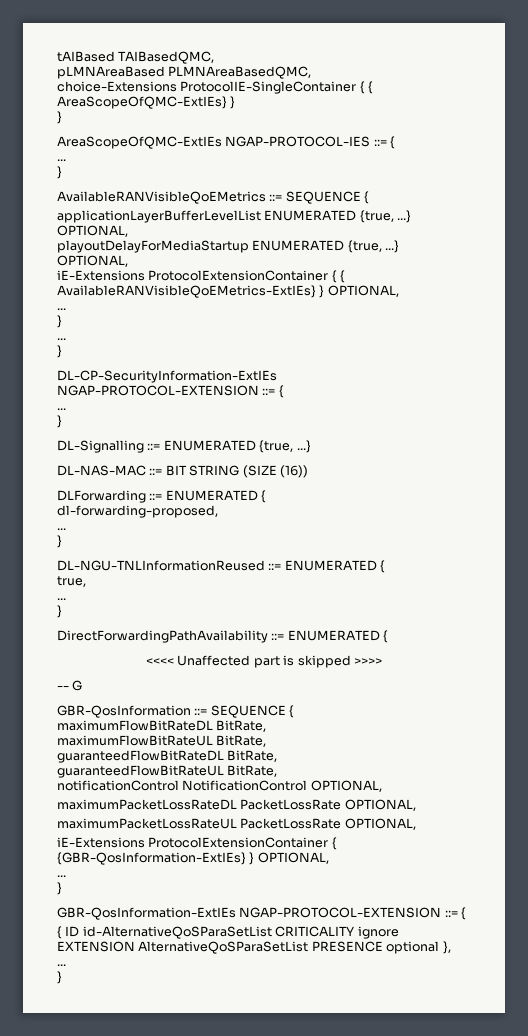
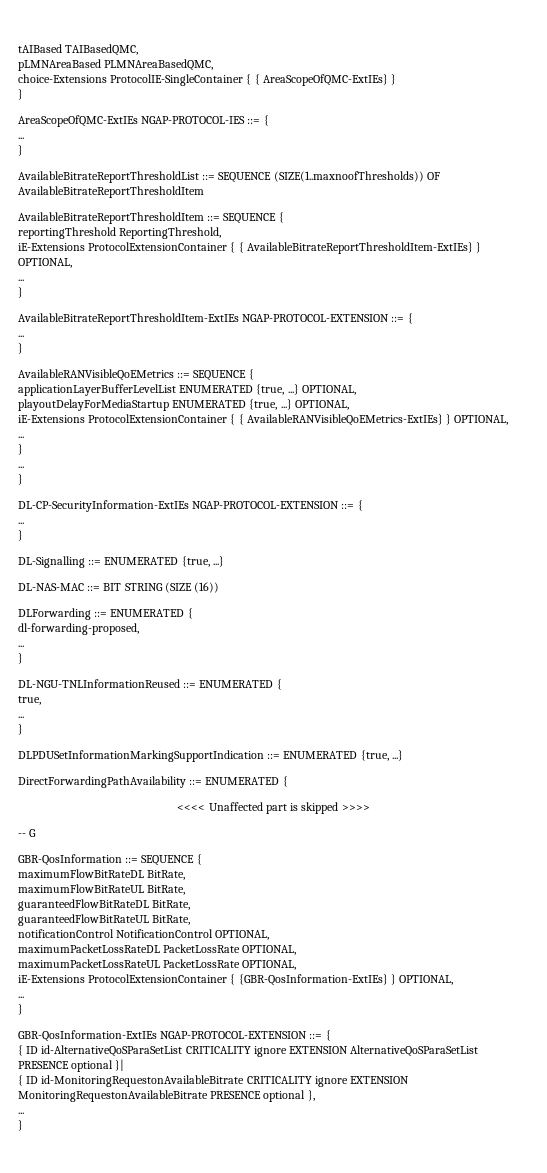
(62, 172) none -> [18,171,440,183] [18,186,204,198] [18,212,284,224] [18,227,222,239] [18,242,482,254] [18,258,72,268] [18,279,24,281] [18,287,23,298] [18,313,413,325] [18,335,24,337] [18,343,23,354] // AvailableBitrateReportThresholdList ::= SEQUENCE (SIZE(1..maxnoofThresholds)) OF AvailableBitrateReportThresholdItem // AvailableBitrateReportThresholdItem ::= SEQUENCE { // reportingThreshold ReportingThreshold, // iE-Extensions ProtocolExtensionContainer { { AvailableBitrateReportThresholdItem-ExtIEs} } OPTIONAL, // ... // } // AvailableBitrateReportThresholdItem-ExtIEs NGAP-PROTOCOL-EXTENSION ::= { // ... // }
(62, 611) none -> [18,750,403,762] // DLPDUSetInformationMarkingSupportIndication ::= ENUMERATED {true, ...}
(440, 947) none -> [115,1059,125,1071] [18,1075,410,1087] [18,1090,306,1102] }| // { ID id-MonitoringRequestonAvailableBitrate CRITICALITY ignore EXTENSION MonitoringRequestonAvailableBitrate PRESENCE optional

